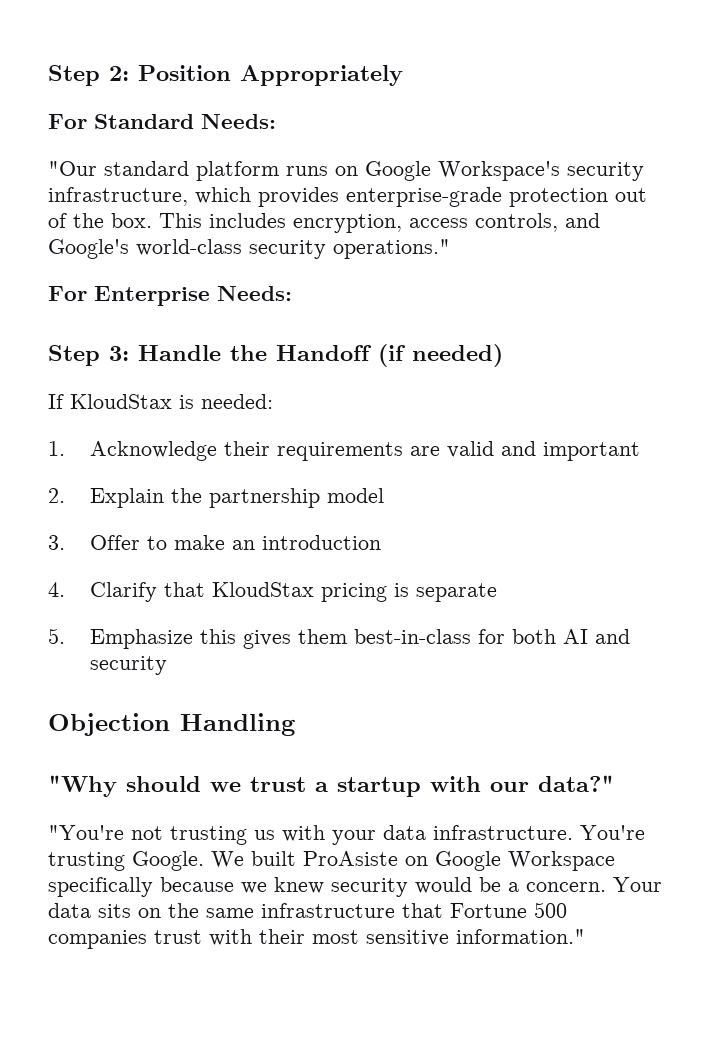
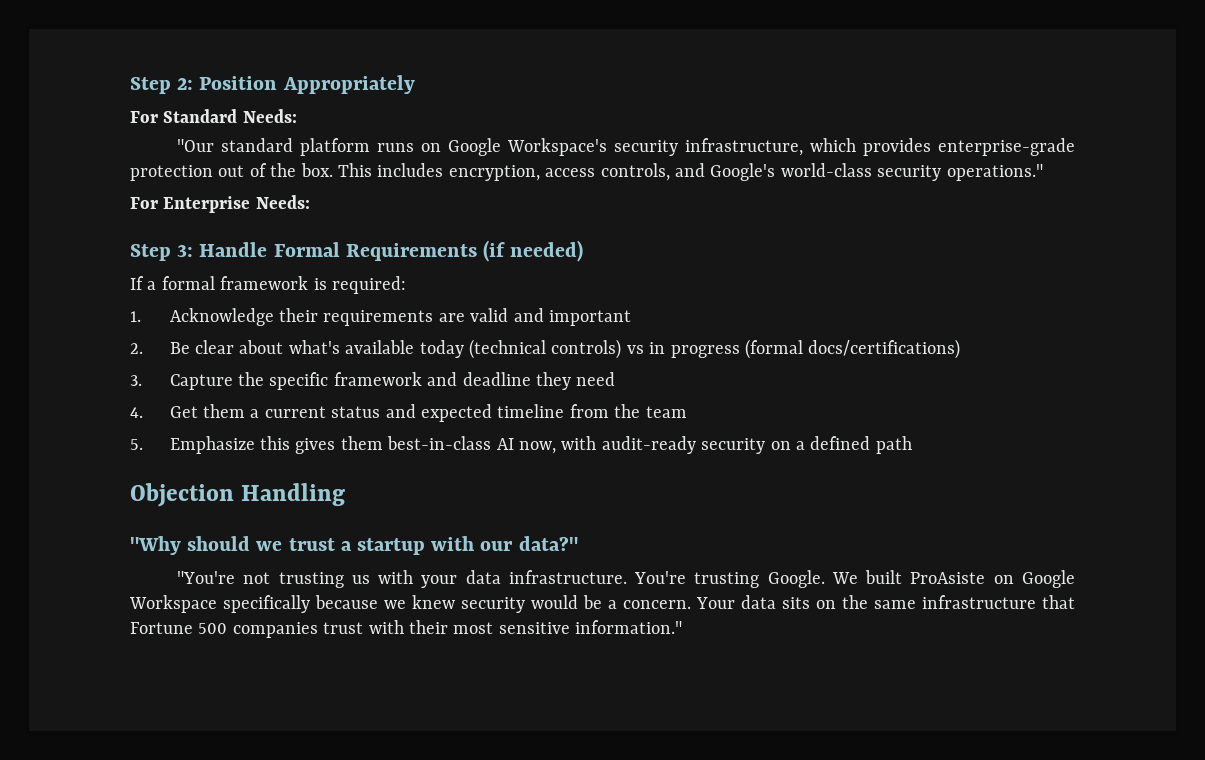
[230,345,372,361] the Handoff -> [273,242,477,261] Formal Requirements
[70,394,273,409] KloudStax is needed: -> [147,276,406,294] a formal framework is required:
[89,488,384,508] [48,535,381,550] [48,582,497,602] Explain the partnership model // 3. Offer to make an introduction // 4. Clarify that KloudStax pricing is separate -> [169,339,961,359] [130,372,616,390] [130,404,687,422] Be clear about what's available today (technical controls) vs in progress (formal docs/certifications) // 3. Capture the specific framework and deadline they need // 4. Get them a current status and expected timeline from the team
[477,629,630,644] [89,656,167,675] for both AI and security -> [496,436,912,454] AI now, with audit-ready security on a defined path

